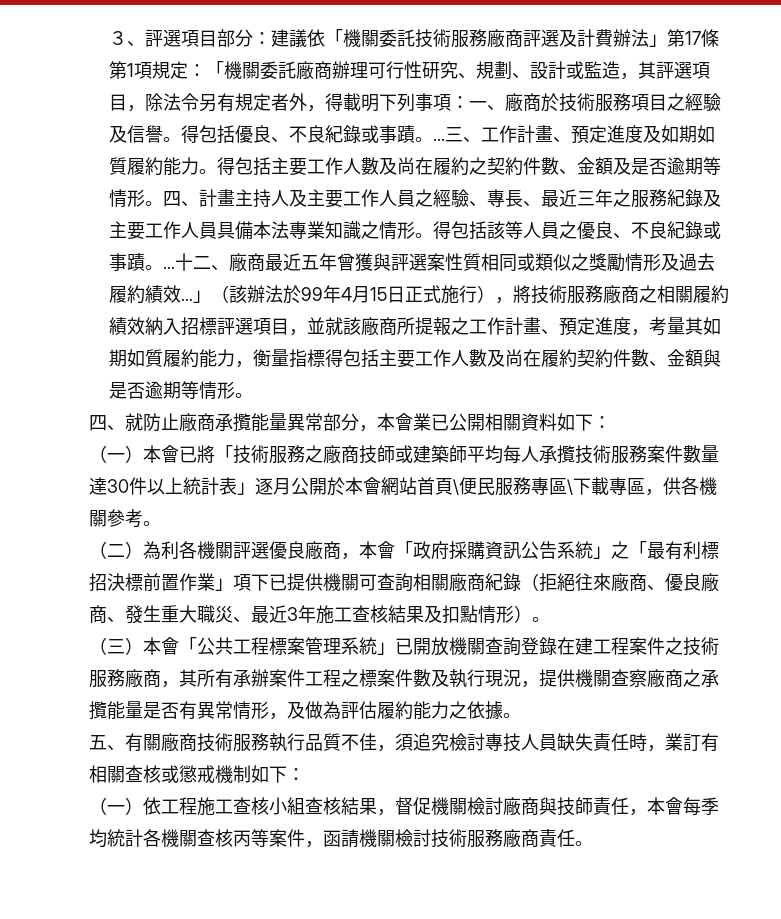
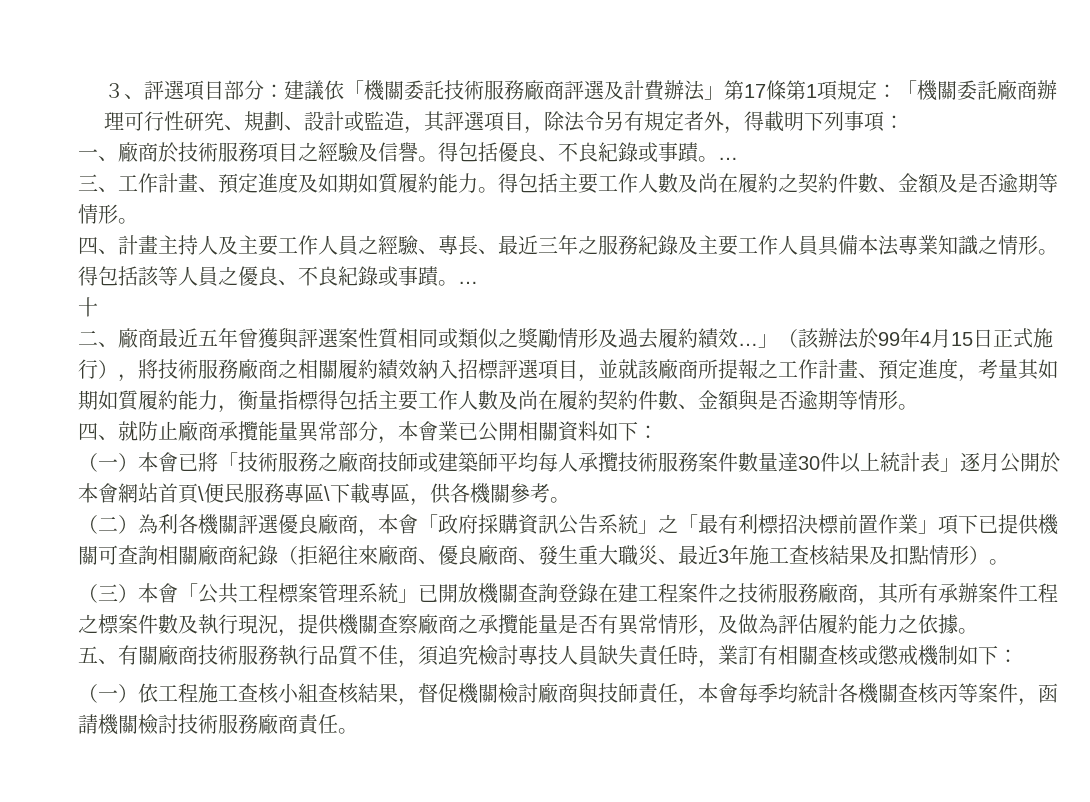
(470, 102) none -> (904, 122) //
(446, 139) none -> (739, 158) //
(164, 203) none -> (139, 221) //
(176, 267) none -> (479, 282) //
(194, 262) none -> (99, 307) //

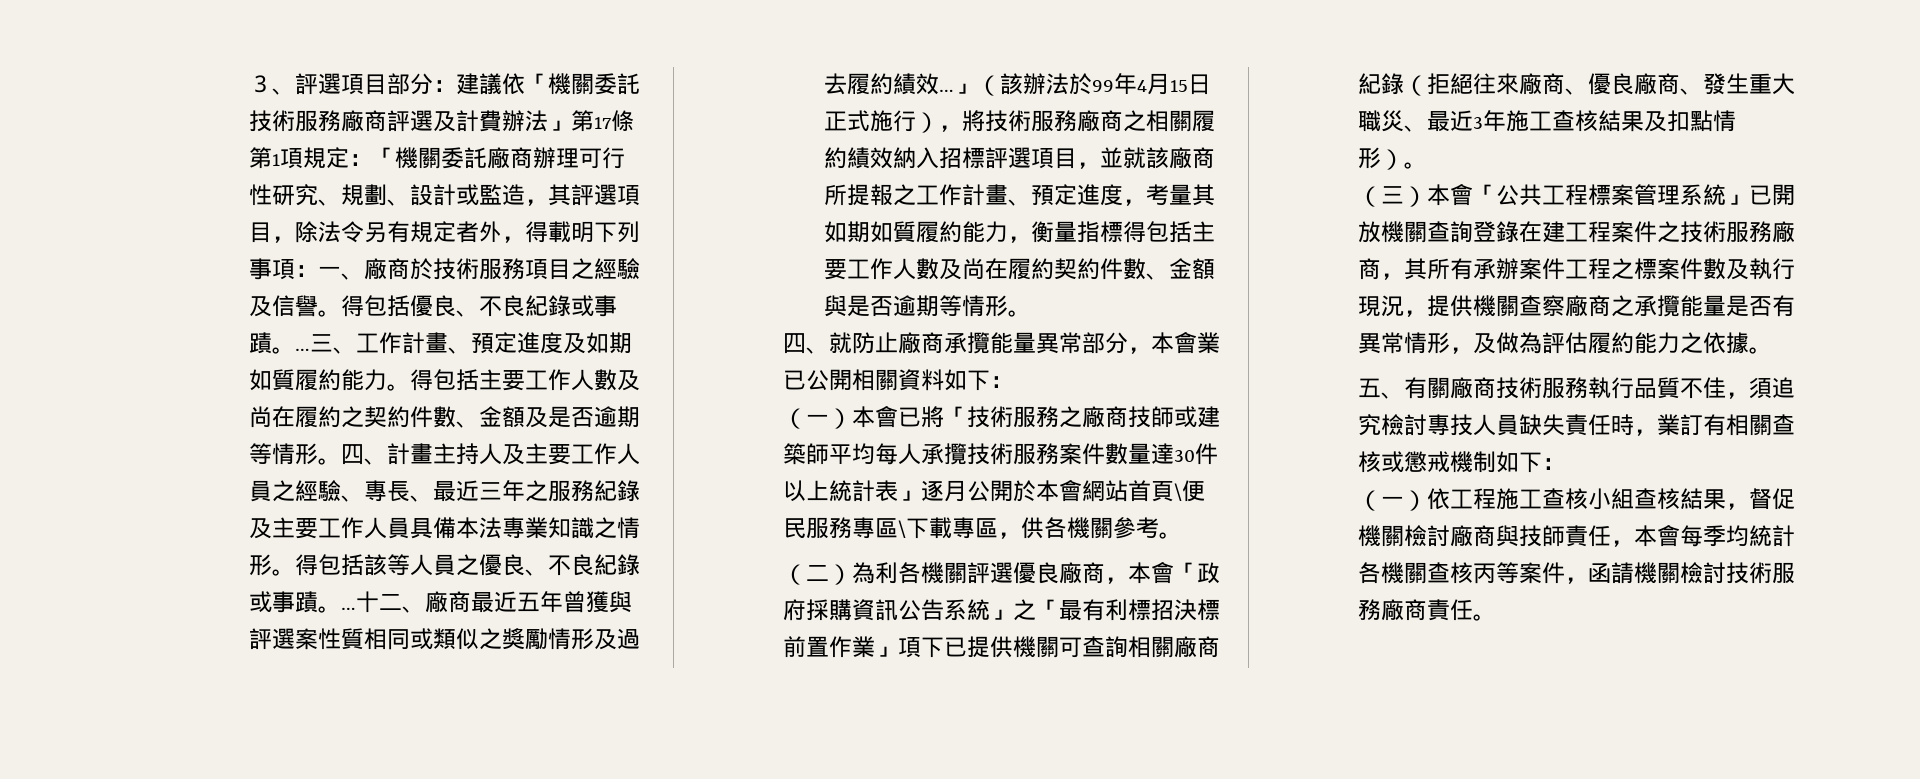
(904, 122) // -> (319, 271) none
(739, 158) // -> (311, 349) none
(139, 221) // -> (342, 461) none
(479, 282) // -> (357, 608) none
(99, 307) // -> (380, 602) none

